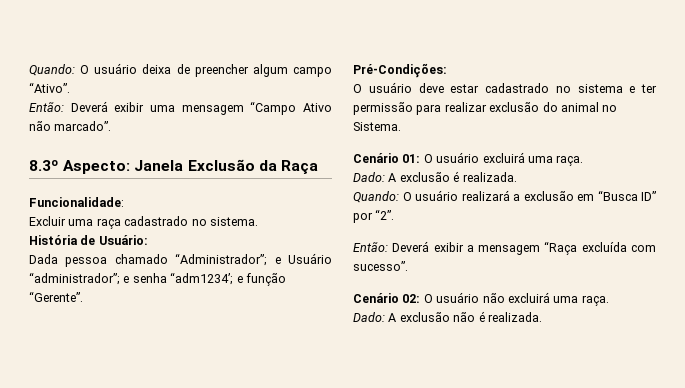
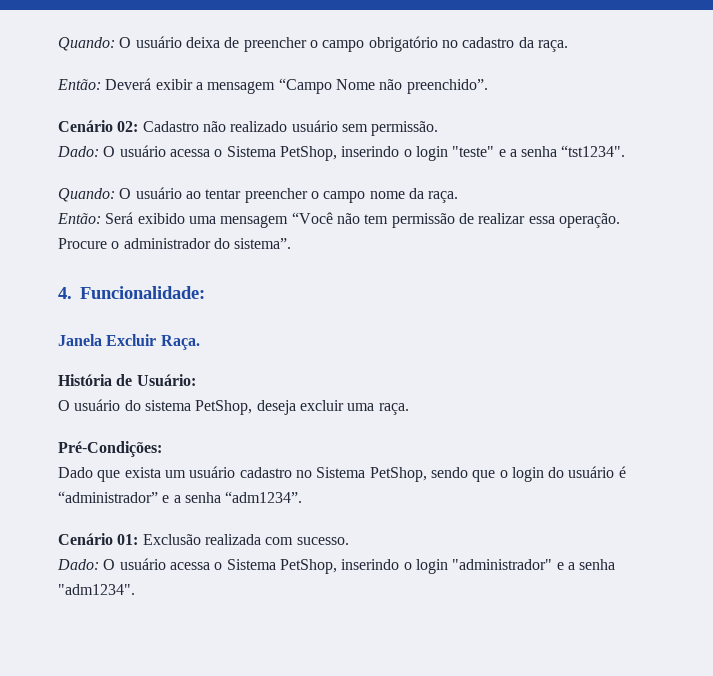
[252,64,332,77] [29,82,70,93] [29,101,332,115] [29,121,112,131] [29,159,318,174] [29,197,124,207] [29,216,258,229] [29,235,148,245] [29,253,332,267] [29,272,286,286] [29,291,83,302] [353,63,447,78] [353,82,657,93] [353,102,618,115] [353,122,401,131] [353,152,584,166] [353,171,517,182] [353,190,656,203] [353,209,395,223] algum campo “Ativo”. // Então: Deverá exibir uma mensagem “Campo Ativo não marcado”. // 8.3º Aspecto: Janela Exclusão da Raça // Funcionalidade: // Excluir uma raça cadastrado no sistema. // História de Usuário: // Dada pessoa chamado “Administrador”; e Usuário “administrador”; e senha “adm1234’; e função “Gerente”. // Pré-Condições: // O usuário deve estar cadastrado no sistema e ter permissão para realizar exclusão do animal no Sistema. // Cenário 01: O usuário excluirá uma raça. // Dado: A exclusão é realizada. // Quando: O usuário realizará a exclusão em “Busca ID” por “2”. -> [309,36,568,52] o campo obrigatório no cadastro da raça.
[544,241,656,255] [353,261,408,271] [353,292,609,306] [353,311,542,322] “Raça excluída com sucesso”. // Cenário 02: O usuário não excluirá uma raça. // Dado: A exclusão não é realizada. -> [278,78,488,94] [58,120,439,136] [57,145,626,161] [58,187,459,203] [57,212,620,228] [58,238,292,249] [58,286,205,299] [58,334,200,350] [58,374,196,386] [58,399,409,415] [58,441,162,457] [58,466,626,482] [58,491,303,503] [58,533,349,545] [57,558,616,574] [58,584,135,595] “Campo Nome não preenchido”. // Cenário 02: Cadastro não realizado usuário sem permissão. // Dado: O usuário acessa o Sistema PetShop, inserindo o login "teste" e a senha “tst1234". // Quando: O usuário ao tentar preencher o campo nome da raça. // Então: Será exibido uma mensagem “Você não tem permissão de realizar essa operação. Procure o administrador do sistema”. // 4. Funcionalidade: // Janela Excluir Raça. // História de Usuário: // O usuário do sistema PetShop, deseja excluir uma raça. // Pré-Condições: // Dado que exista um usuário cadastro no Sistema PetShop, sendo que o login do usuário é “administrador” e a senha “adm1234”. // Cenário 01: Exclusão realizada com sucesso. // Dado: O usuário acessa o Sistema PetShop, inserindo o login "administrador" e a senha "adm1234".

